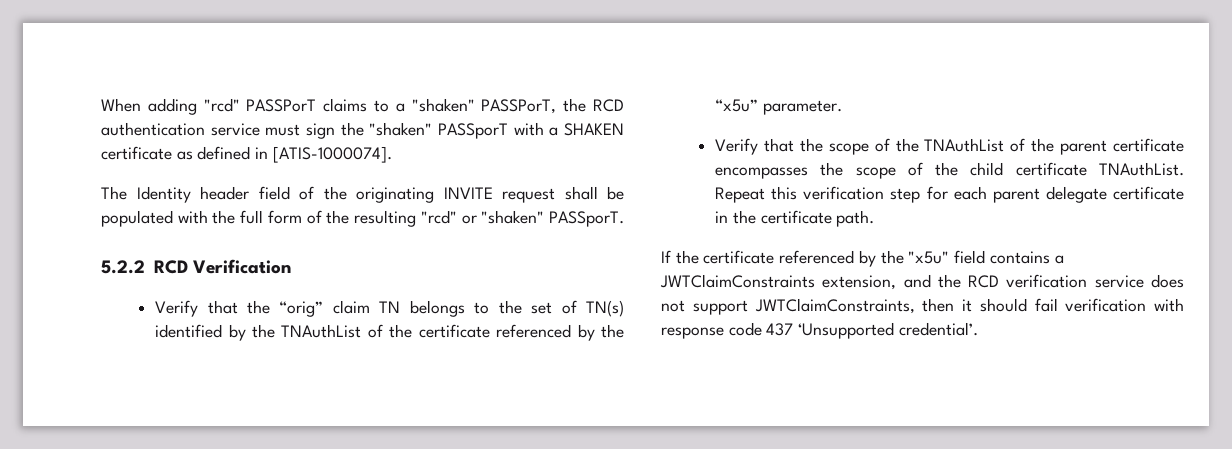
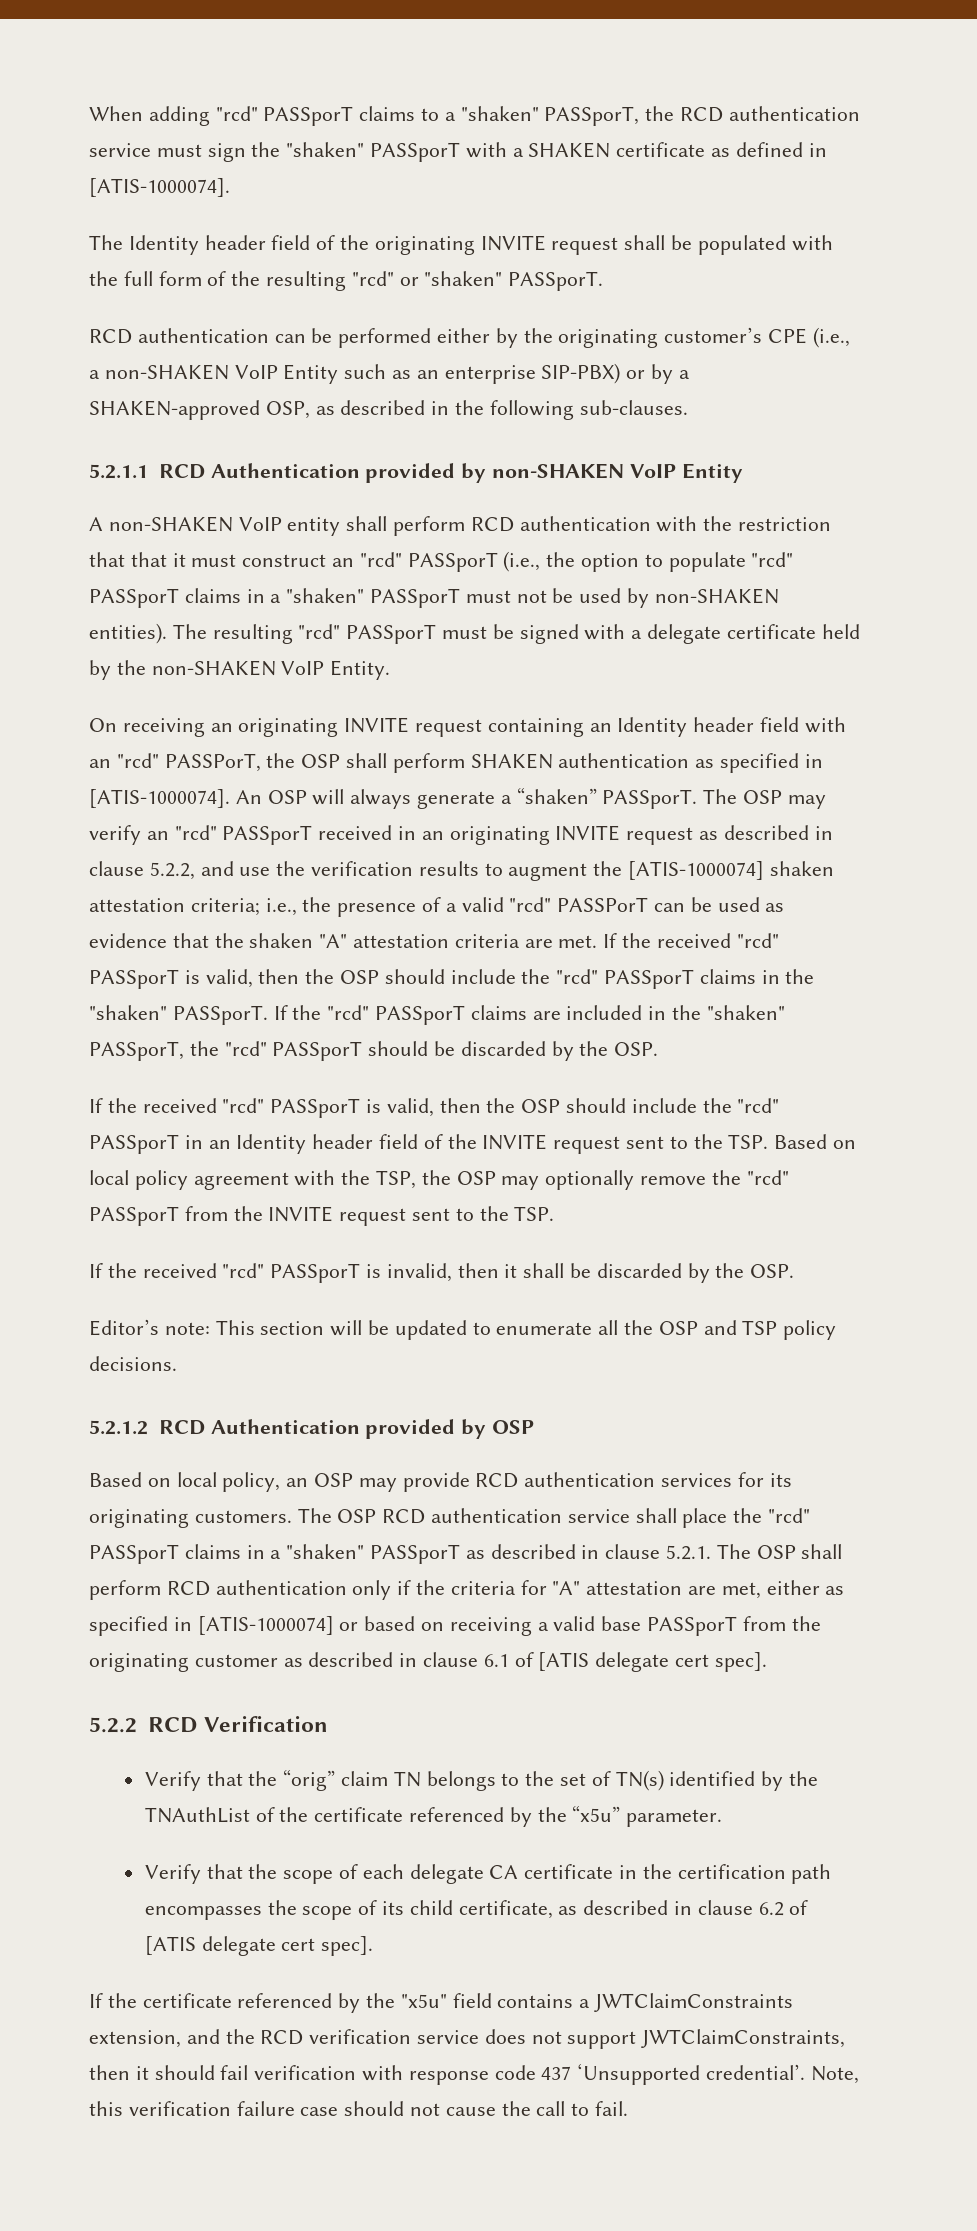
[246,99,317,112] PASSPorT -> [263,106,354,126] PASSporT
[481,99,557,114] PASSPorT, -> [544,106,640,126] PASSporT,
(624, 219) none -> [89,327,850,348] [89,363,690,384] [89,400,688,420] [89,463,743,483] [89,516,832,536] [89,551,794,572] [89,588,779,608] [89,623,860,644] [89,660,391,680] [89,717,846,737] [89,753,823,773] [89,787,826,809] [89,825,833,845] [89,861,834,881] [89,897,785,917] [89,933,779,948] [89,969,815,989] [89,1005,785,1025] [89,1041,659,1061] [89,1098,780,1118] [89,1134,857,1154] [89,1170,789,1190] [89,1206,555,1226] [89,1263,795,1283] [89,1319,837,1340] [89,1356,177,1371] [89,1419,534,1439] [89,1472,792,1492] [89,1508,811,1528] [89,1544,843,1564] [89,1580,845,1600] [89,1616,821,1636] [89,1652,767,1672] // RCD authentication can be performed either by the originating customer’s CPE (i.e., a non-SHAKEN VoIP Entity such as an enterprise SIP-PBX) or by a SHAKEN-approved OSP, as described in the following sub-clauses. // 5.2.1.1 RCD Authentication provided by non-SHAKEN VoIP Entity // A non-SHAKEN VoIP entity shall perform RCD authentication with the restriction that that it must construct an "rcd" PASSporT (i.e., the option to populate "rcd" PASSporT claims in a "shaken" PASSporT must not be used by non-SHAKEN entities). The resulting "rcd" PASSporT must be signed with a delegate certificate held by the non-SHAKEN VoIP Entity. // On receiving an originating INVITE request containing an Identity header field with an "rcd" PASSPorT, the OSP shall perform SHAKEN authentication as specified in [ATIS-1000074]. An OSP will always generate a “shaken” PASSporT. The OSP may verify an "rcd" PASSporT received in an originating INVITE request as described in clause 5.2.2, and use the verification results to augment the [ATIS-1000074] shaken attestation criteria; i.e., the presence of a valid "rcd" PASSPorT can be used as evidence that the shaken "A" attestation criteria are met. If the received "rcd" PASSporT is valid, then the OSP should include the "rcd" PASSporT claims in the "shaken" PASSporT. If the "rcd" PASSporT claims are included in the "shaken" PASSporT, the "rcd" PASSporT should be discarded by the OSP. // If the received "rcd" PASSporT is valid, then the OSP should include the "rcd" PASSporT in an Identity header field of the INVITE request sent to the TSP. Based on local policy agreement with the TSP, the OSP may optionally remove the "rcd" PASSporT from the INVITE request sent to the TSP. // If the received "rcd" PASSporT is invalid, then it shall be discarded by the OSP. // Editor’s note: This section will be updated to enumerate all the OSP and TSP policy decisions. // 5.2.1.2 RCD Authentication provided by OSP // Based on local policy, an OSP may provide RCD authentication services for its originating customers. The OSP RCD authentication service shall place the "rcd" PASSporT claims in a "shaken" PASSporT as described in clause 5.2.1. The OSP shall perform RCD authentication only if the criteria for "A" attestation are met, either as specified in [ATIS-1000074] or based on receiving a valid base PASSporT from the originating customer as described in clause 6.1 of [ATIS delegate cert spec].
[895,138,1184,155] [715,162,1184,179] [715,186,1184,203] [715,210,875,227] the TNAuthList of the parent certificate encompasses the scope of the child certificate TNAuthList. Repeat this verification step for each parent delegate certificate in the certificate path. -> [362,1864,832,1884] [144,1900,809,1920] [144,1936,374,1956] each delegate CA certificate in the certification path encompasses the scope of its child certificate, as described in clause 6.2 of [ATIS delegate cert spec].
(978, 329) none -> [810,2066,859,2084] [89,2101,629,2116] Note, this verification failure case should not cause the call to fail.

